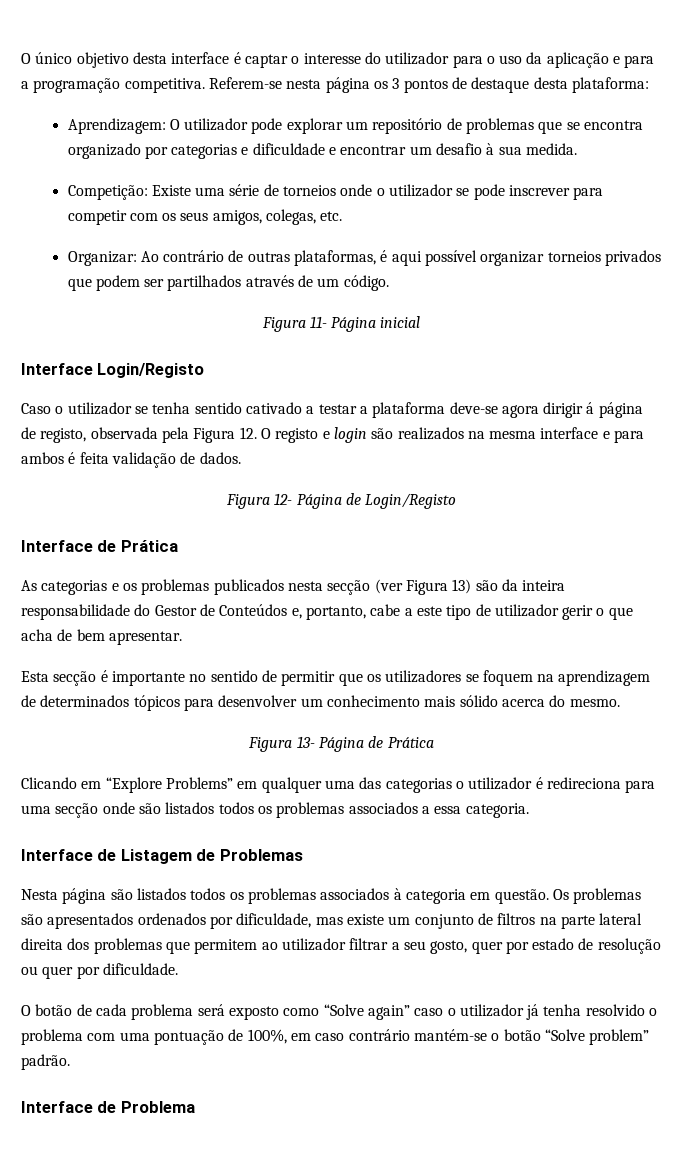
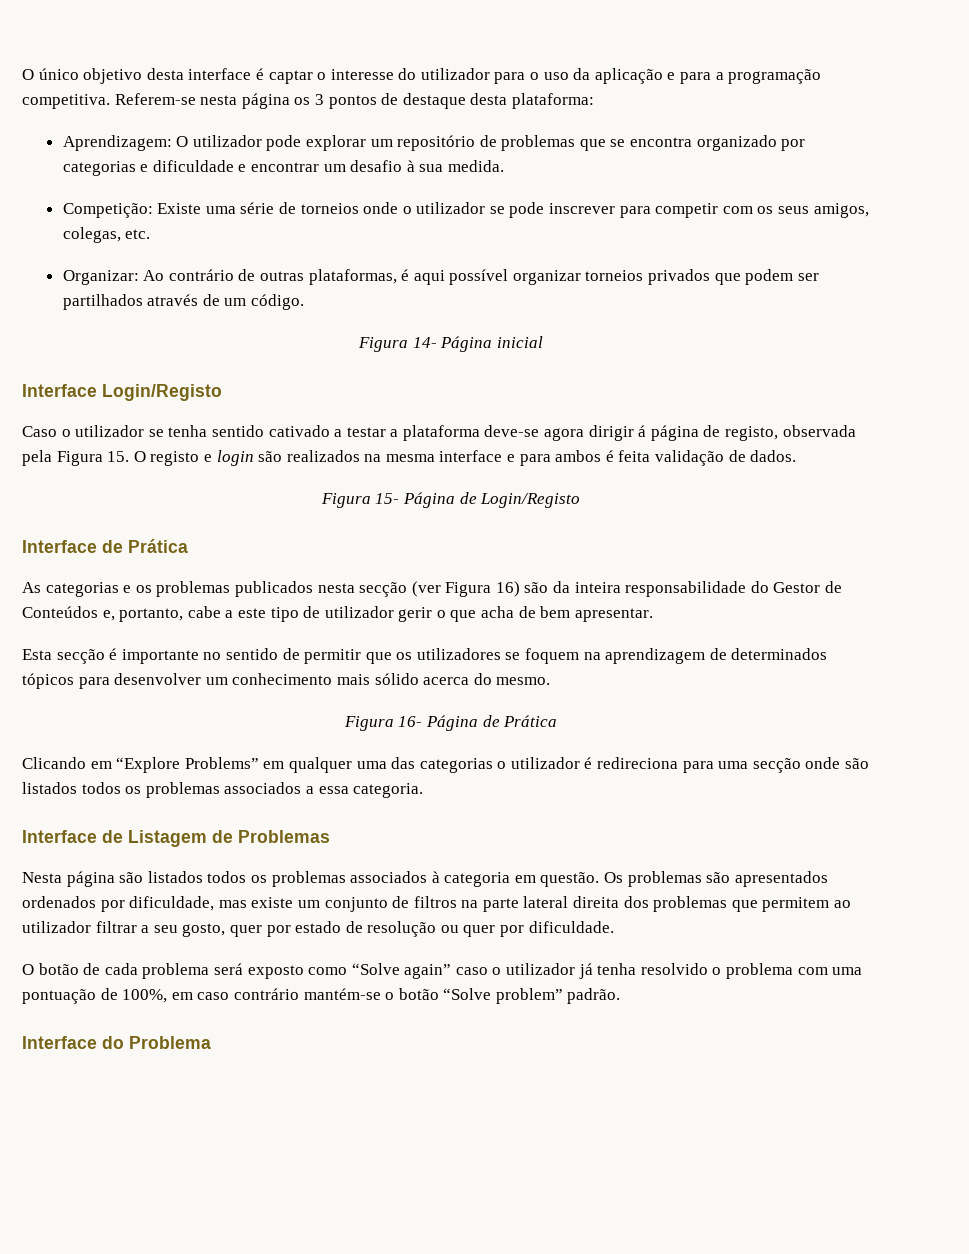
[309,316,327,328] 11- -> [412,337,437,348] 14-
[239,427,257,439] 12. -> [107,451,130,462] 15.
[274,493,293,505] 12- -> [375,493,400,504] 15-
[452,579,472,594] 13) -> [495,581,520,597] 16)
[296,736,315,748] 13- -> [398,716,423,727] 16-
[97,1101,117,1113] de -> [102,1036,124,1049] do

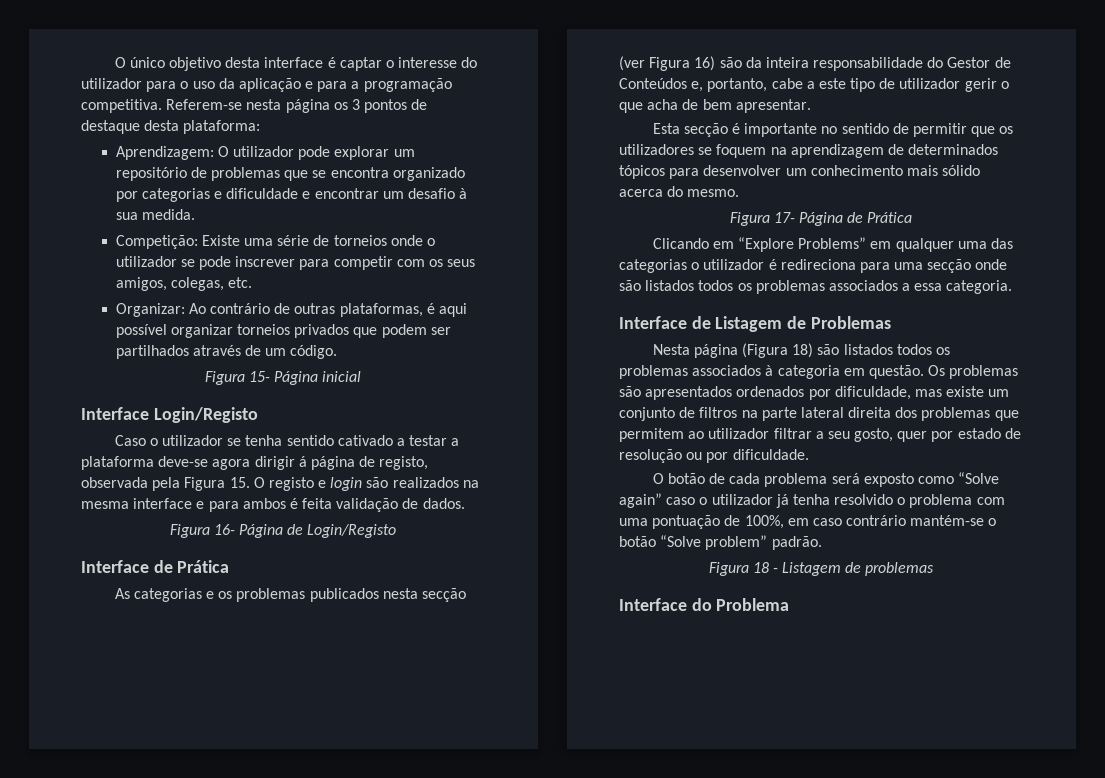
[412,337,437,348] 14- -> [248,371,270,382] 15-
[375,493,400,504] 15- -> [213,524,235,535] 16-
[398,716,423,727] 16- -> [773,212,795,223] 17-
(115, 879) none -> [741,343,814,358] (Figura 18)
[463,925,496,937] quer -> (703, 456) none
(621, 996) none -> [708,562,935,576] // Figura 18 - Listagem de problemas

